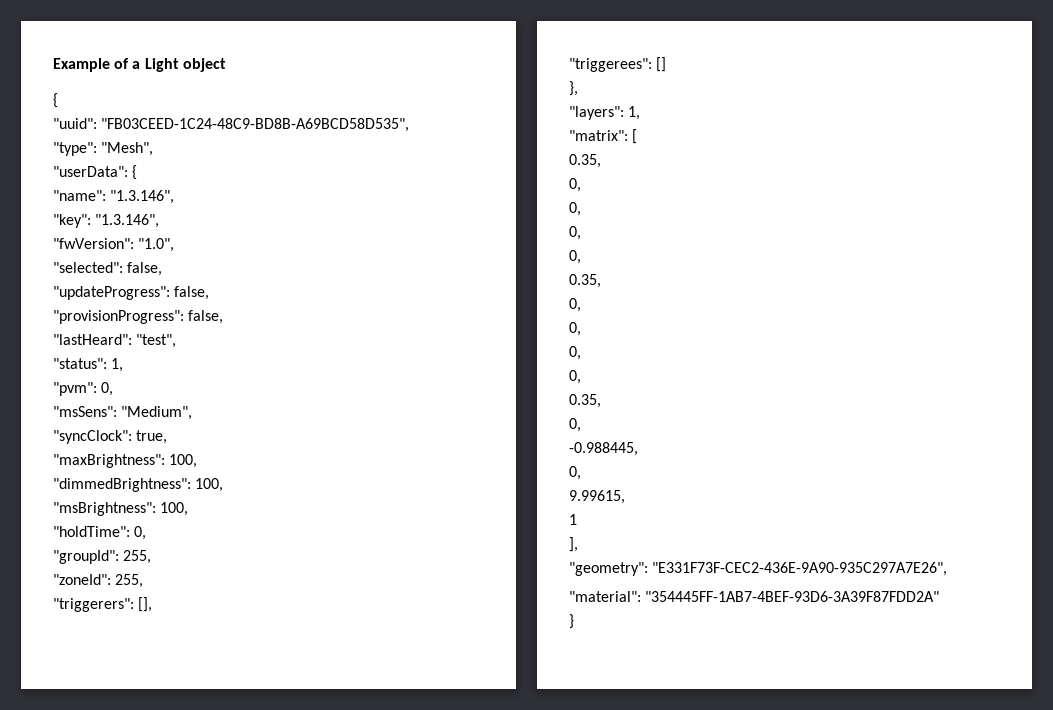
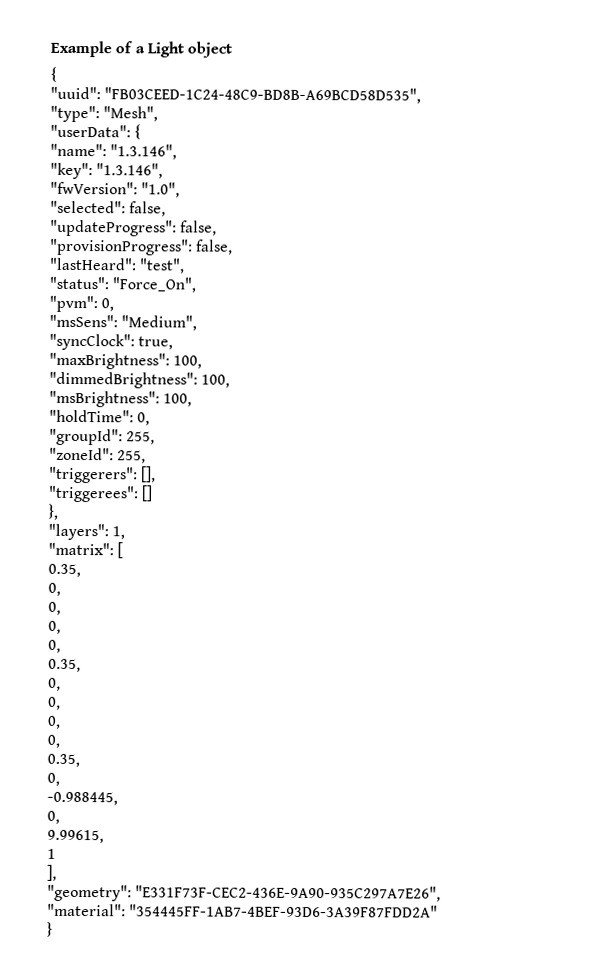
[111,358,124,372] 1, -> [112,277,197,293] "Force_On",

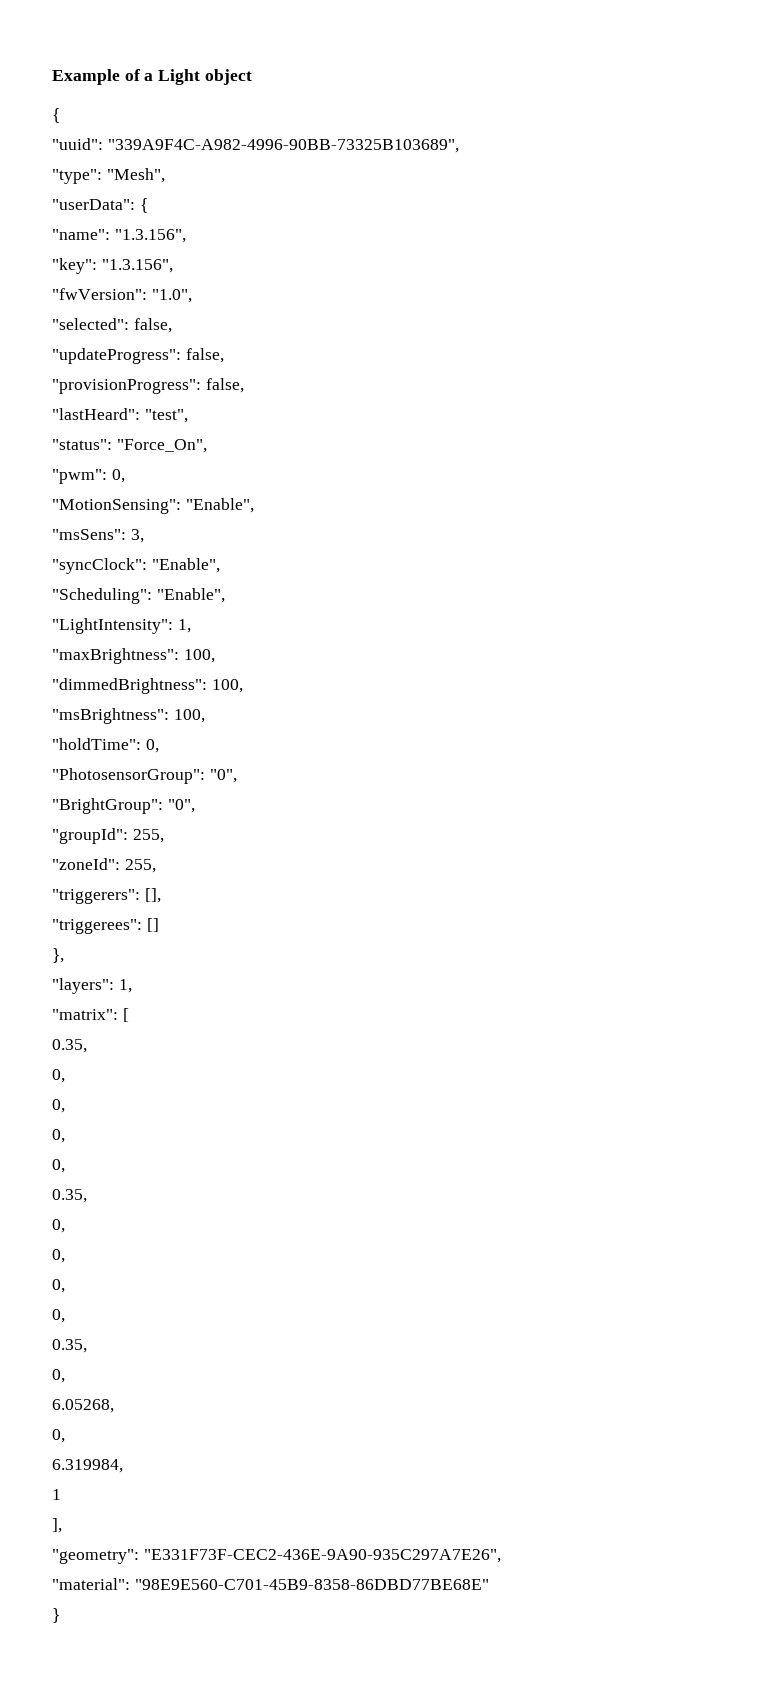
[104,87,422,104] "FB03CEED-1C24-48C9-BD8B-A69BCD58D535", -> [107,139,459,153] "339A9F4C-A982-4996-90BB-73325B103689",
[110,144,178,160] "1.3.146", -> [114,229,186,243] "1.3.156",
[96,163,164,179] "1.3.146", -> [101,259,173,273] "1.3.156",
[49,295,115,313] "pvm": 0, -> [52,469,125,484] [52,498,254,514] "pwm": 0, // "MotionSensing": "Enable",
[121,315,198,331] "Medium", -> [130,529,144,543] 3,
[138,336,174,350] true, -> [151,558,220,573] [52,588,225,604] [52,618,191,634] "Enable", // "Scheduling": "Enable", // "LightIntensity": 1,
(151, 419) none -> [52,768,237,784] [52,798,195,814] // "PhotosensorGroup": "0", // "BrightGroup": "0",
[47,791,118,806] [47,810,60,824] [47,829,104,844] -0.988445, // 0, // 9.99615, -> [52,1399,114,1413] [52,1429,65,1443] [52,1459,123,1473] 6.05268, // 0, // 6.319984,
[129,904,439,918] "354445FF-1AB7-4BEF-93D6-3A39F87FDD2A" -> [134,1579,489,1590] "98E9E560-C701-45B9-8358-86DBD77BE68E"

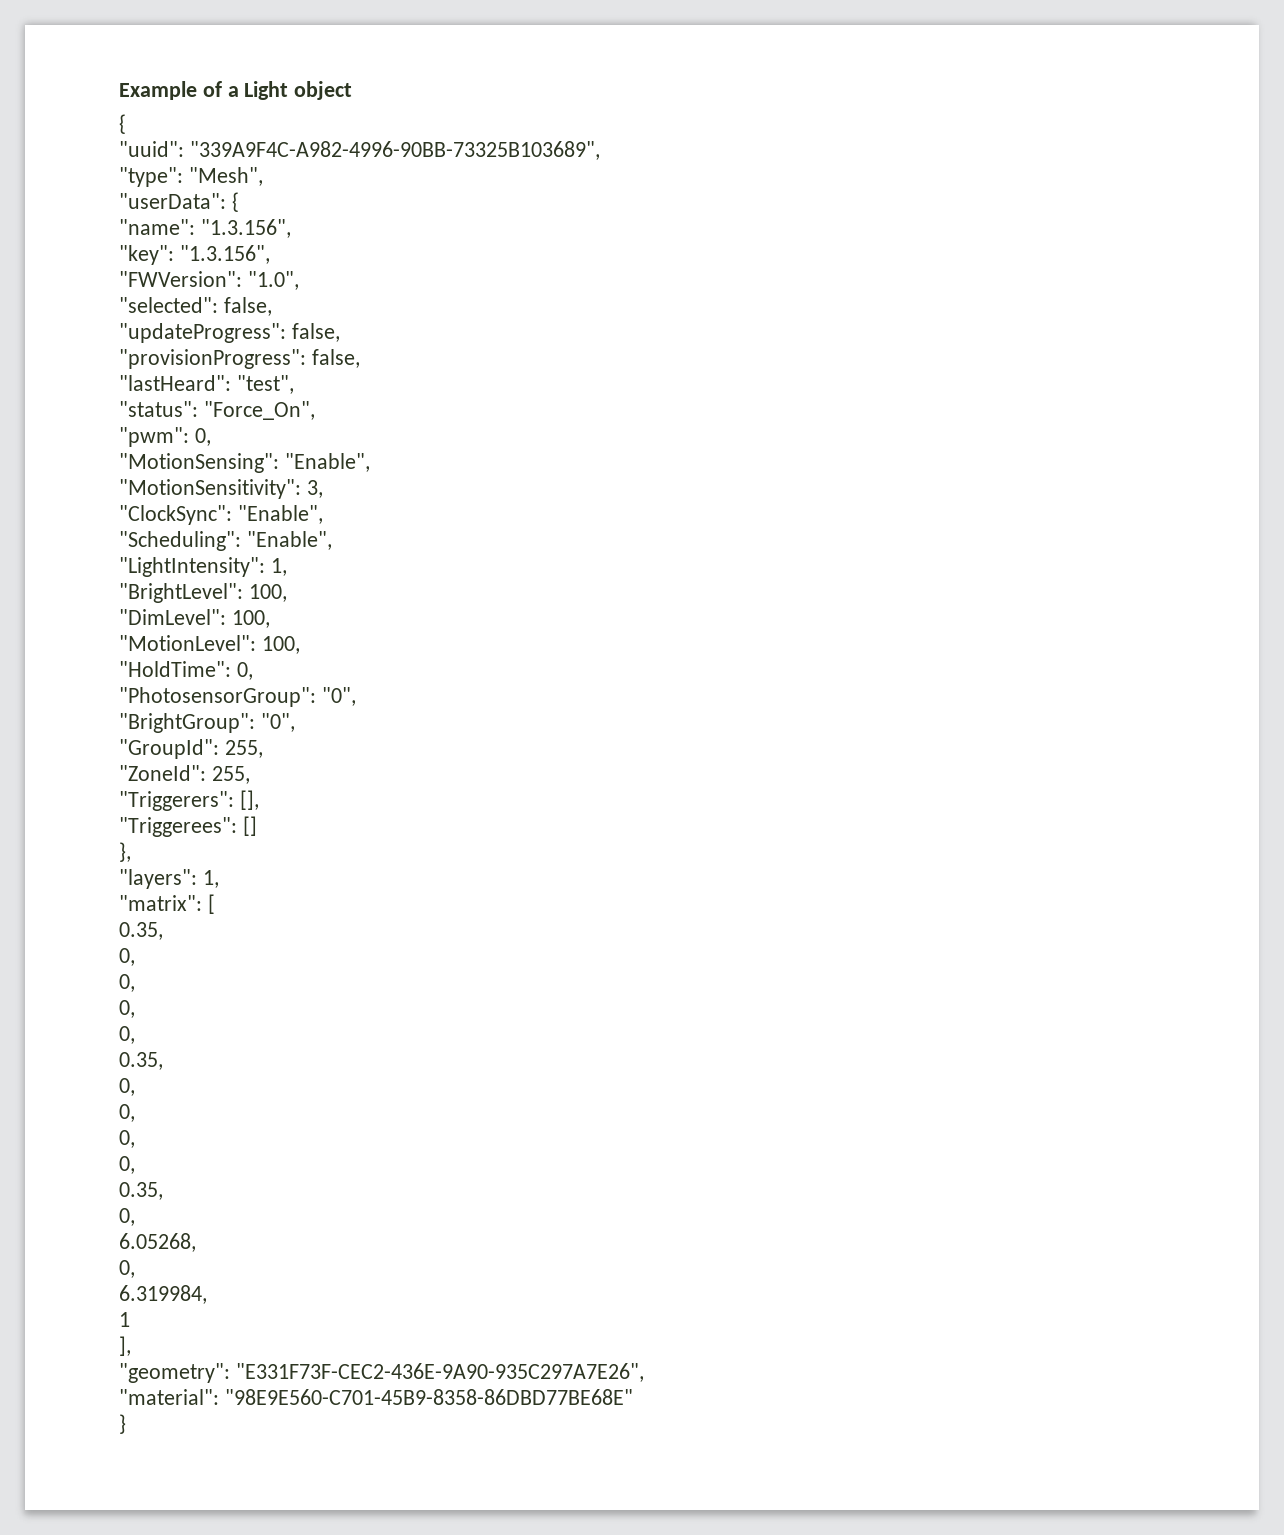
[52,288,147,300] "fwVersion": -> [119,271,242,287] "FWVersion":
[52,529,126,540] "msSens": -> [119,479,301,499] "MotionSensitivity":
[52,558,147,574] "syncClock": -> [119,505,232,525] "ClockSync":
[52,648,215,664] [52,678,243,694] [52,708,205,724] [52,738,141,750] "maxBrightness": 100, // "dimmedBrightness": 100, // "msBrightness": 100, // "holdTime": -> [119,583,287,603] [119,609,270,628] [119,635,300,654] [119,661,231,677] "BrightLevel": 100, // "DimLevel": 100, // "MotionLevel": 100, // "HoldTime":
[52,828,164,844] [52,858,156,873] [52,889,140,904] "groupId": 255, // "zoneId": 255, // "triggerers": -> [119,739,263,759] [119,765,250,784] [119,791,234,811] "GroupId": 255, // "ZoneId": 255, // "Triggerers":
[52,919,142,934] "triggerees": -> [119,817,237,837] "Triggerees":

